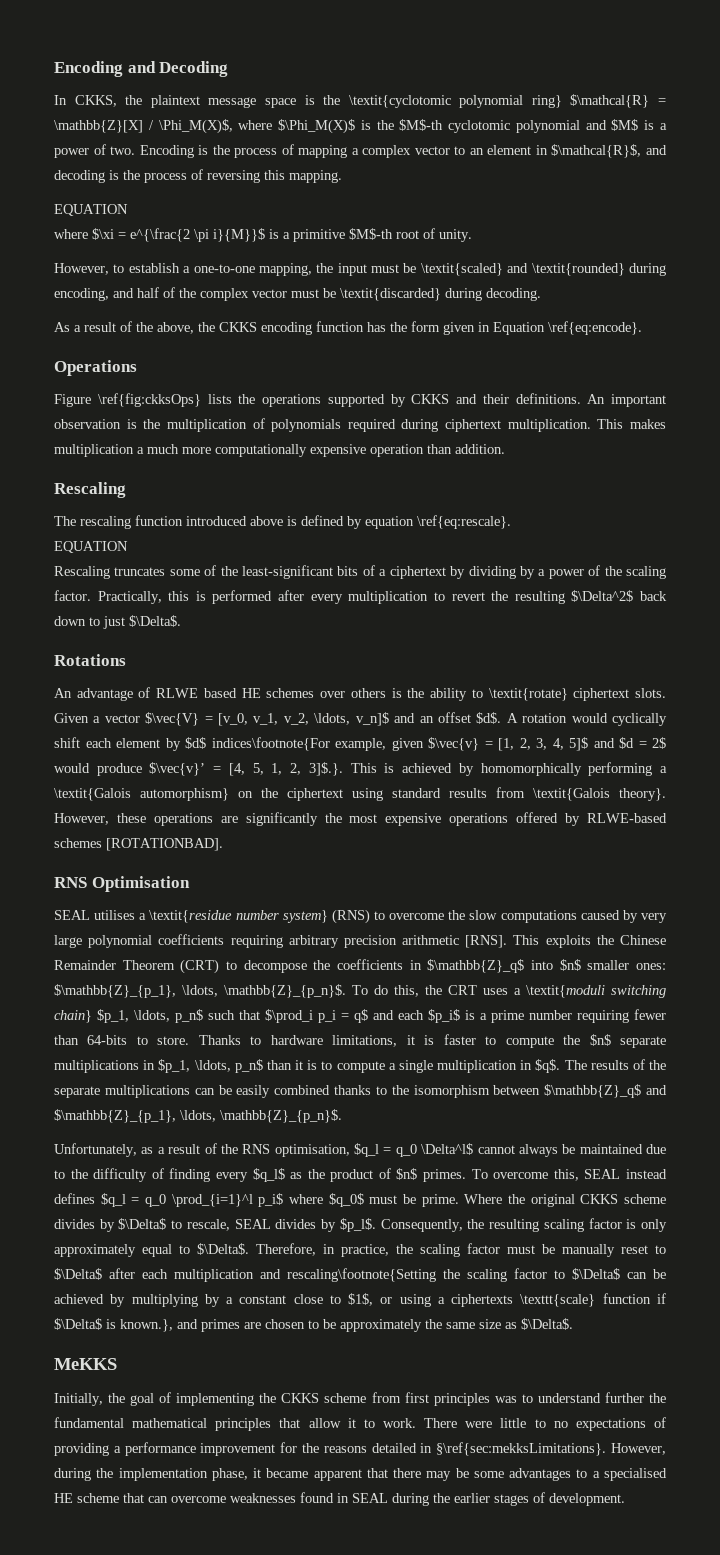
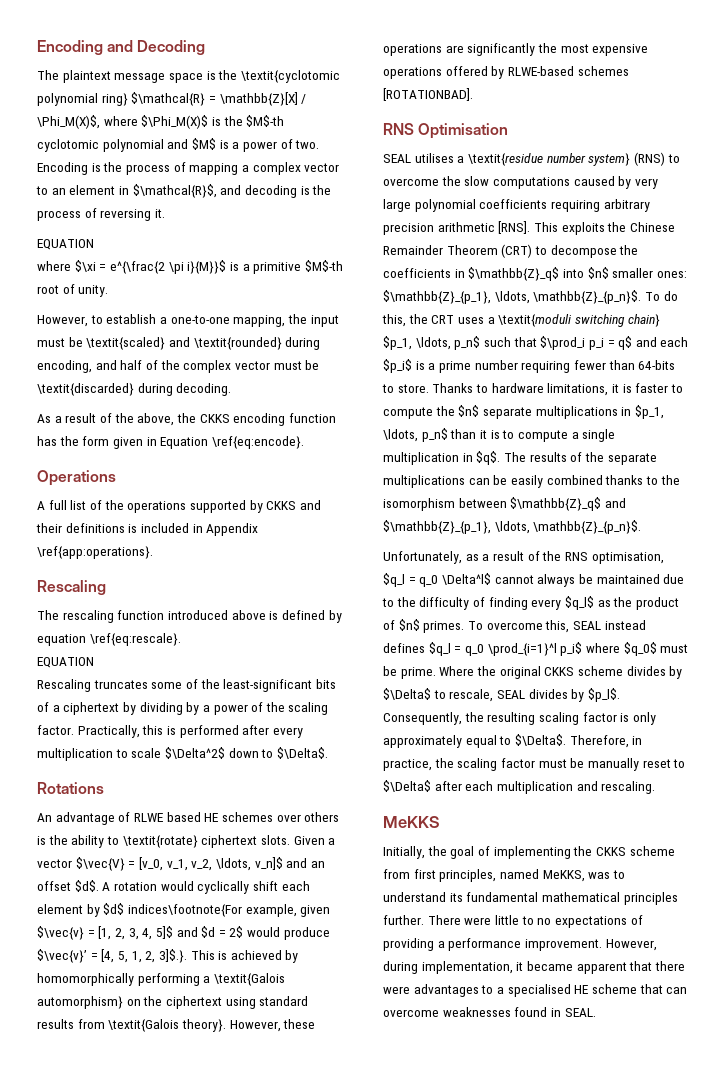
[54,95,143,107] In CKKS, the -> [37,70,59,80] The
[264,170,342,183] this mapping. -> [154,209,165,218] it.
[54,393,232,407] Figure \ref{fig:ckksOps} lists -> [37,500,102,510] A full list of
[515,393,666,407] [54,418,666,432] [54,444,505,457] definitions. An important observation is the multiplication of polynomials required during ciphertext multiplication. This makes multiplication a much more computationally expensive operation than addition. -> [65,523,259,536] [37,546,153,559] definitions is included in Appendix \ref{app:operations}.
[451,590,668,604] revert the resulting $\Delta^2$ back -> [131,747,225,759] scale $\Delta^2$
[103,616,125,629] just -> (274, 753) none
[287,1268,666,1282] [54,1293,666,1307] [54,1318,573,1332] rescaling\footnote{Setting the scaling factor to $\Delta$ can be achieved by multiplying by a constant close to $1$, or using a ciphertexts \texttt{scale} function if $\Delta$ is known.}, and primes are chosen to be approximately the same size as $\Delta$. -> [601,781,656,794] rescaling.
[433,1393,490,1406] principles -> [439,869,585,882] principles, named MeKKS,
[604,1392,666,1403] further the -> [449,893,463,902] its
[279,1418,417,1428] that allow it to work. -> [383,915,424,925] further.
[200,1442,666,1456] [54,1468,248,1481] improvement for the reasons detailed in §\ref{sec:mekksLimitations}. However, during the implementation phase, -> [524,939,657,951] [383,961,513,974] improvement. However, during implementation,
[426,1468,504,1481] may be some -> [383,986,410,994] were
[352,1492,625,1506] SEAL during the earlier stages of development. -> [564,1008,596,1017] SEAL.

